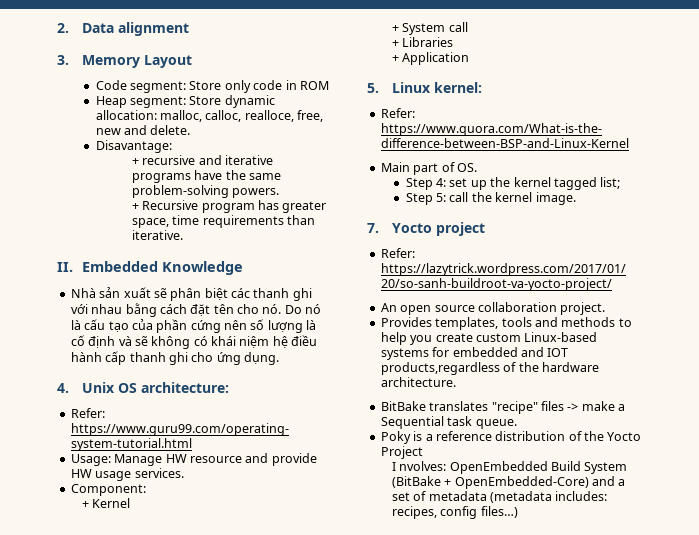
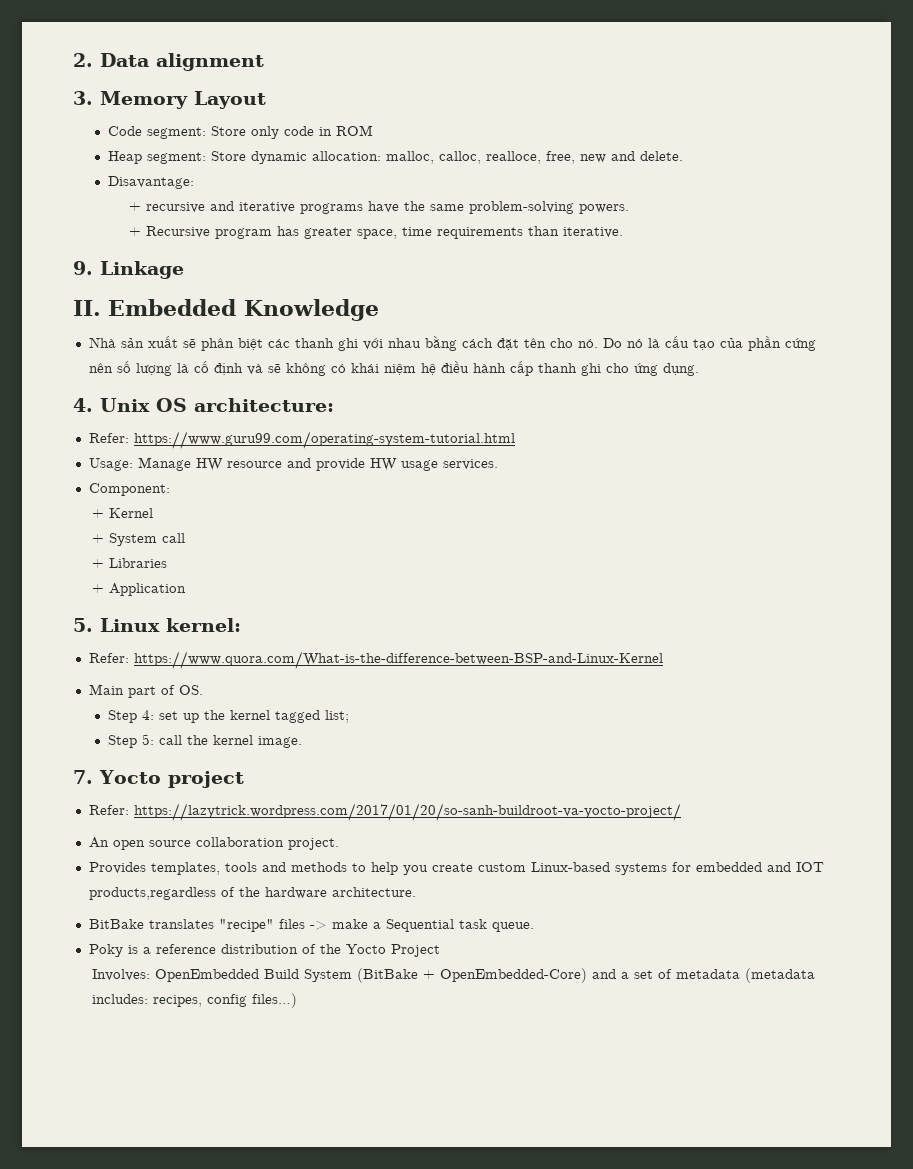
(183, 235) none -> [73,261,185,279] // 9. Linkage
[391,461,447,471] I nvolves: -> [91,969,150,981] Involves:

